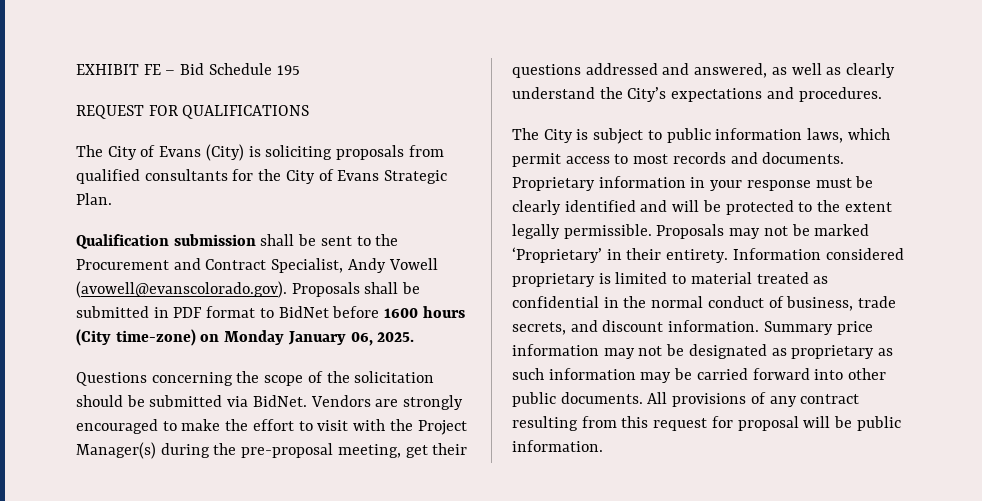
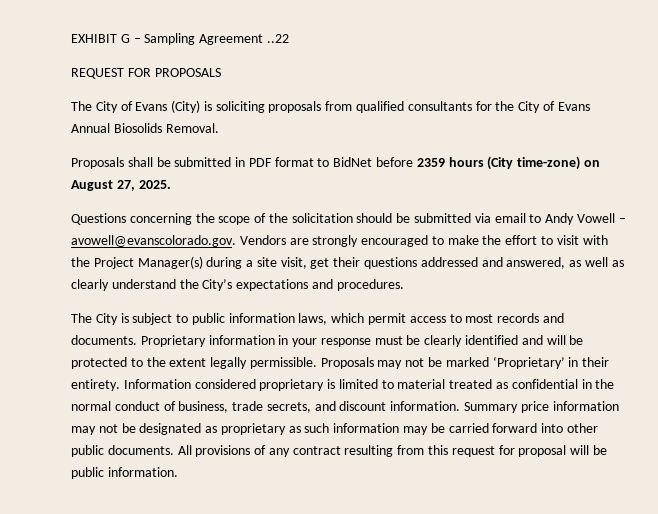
[143,63,300,75] FE – Bid Schedule 195 -> [120,33,289,45] G – Sampling Agreement ..22
[182,105,310,119] QUALIFICATIONS -> [154,68,221,77] PROPOSALS
[384,170,448,184] [76,193,112,205] [76,234,399,249] [76,258,438,273] [76,281,287,298] Strategic Plan. // Qualification submission shall be sent to the Procurement and Contract Specialist, Andy Vowell (avowell@evanscolorado.gov). -> [71,123,219,133] Annual Biosolids Removal. //
[384,308,419,318] 1600 -> [416,158,445,167] 2359
[224,330,373,346] Monday January 06, -> [71,180,135,191] August 27,
[252,395,307,407] BidNet. -> [494,213,626,225] [71,235,236,247] email to Andy Vowell – avowell@evanscolorado.gov.
[213,443,401,458] the pre-proposal meeting, -> [246,257,307,269] a site visit,

